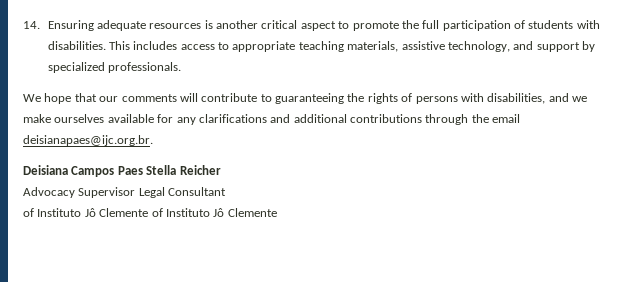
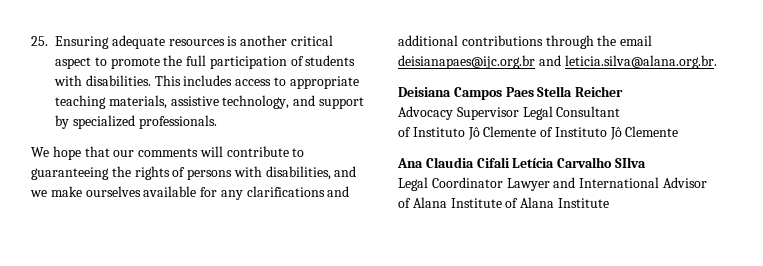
[23,21,40,29] 14. -> [31,36,48,46] 25.
[23,135,153,146] deisianapaes@ijc.org.br. -> [398,55,717,69] deisianapaes@ijc.org.br and leticia.silva@alana.org.br.
(277, 212) none -> [397,157,646,168] [398,177,707,191] [398,197,609,208] // Ana Claudia Cifali Letícia Carvalho SIlva // Legal Coordinator Lawyer and International Advisor // of Alana Institute of Alana Institute

